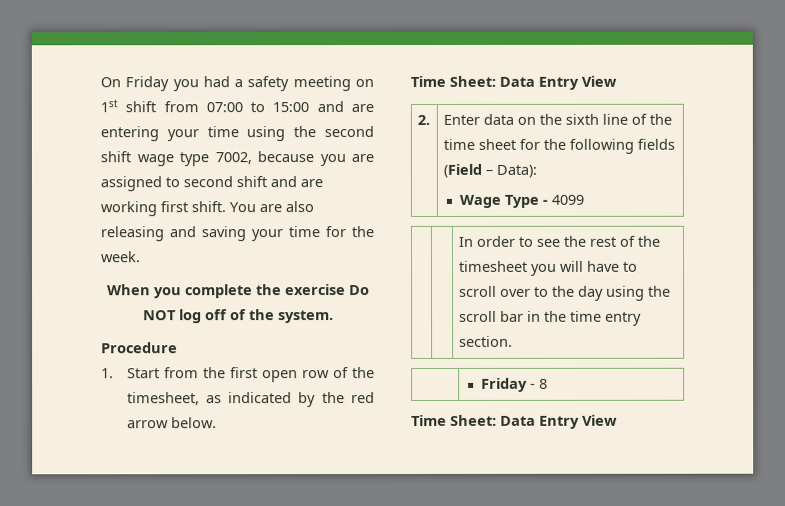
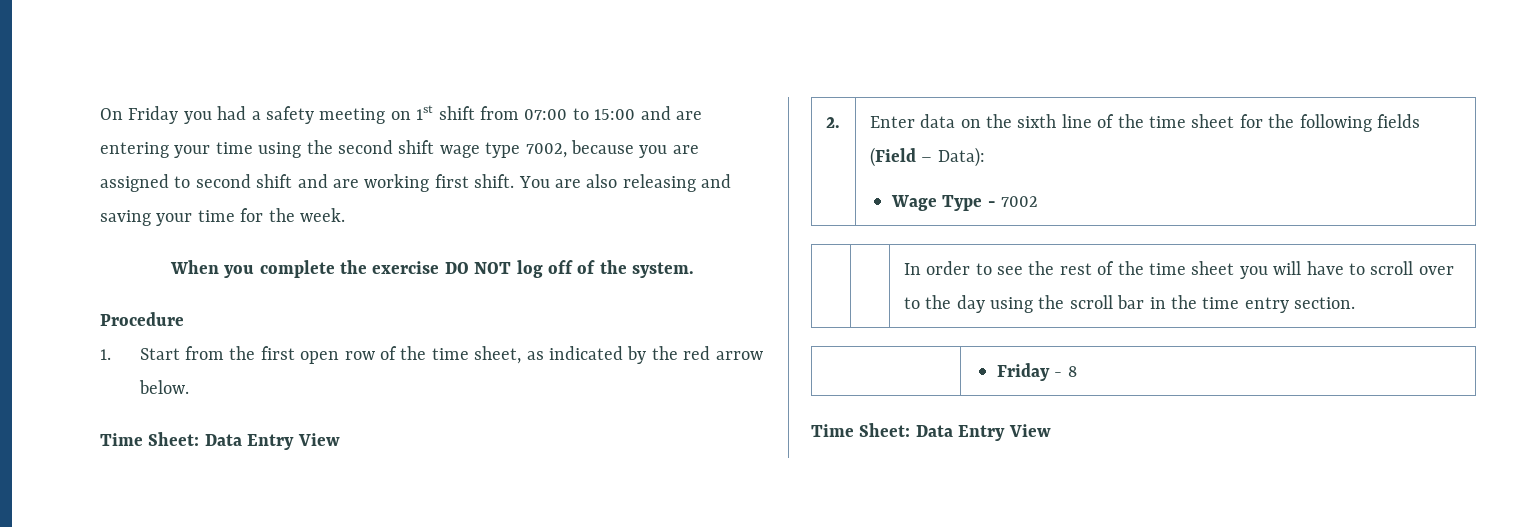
[348,285,370,296] Do -> [444,262,469,274] DO
[126,392,200,406] timesheet, -> [431,346,522,364] time sheet,
[550,194,584,205] 4099 -> [1000,196,1038,207] 7002
[458,260,528,272] timesheet -> [1148,261,1235,275] time sheet

